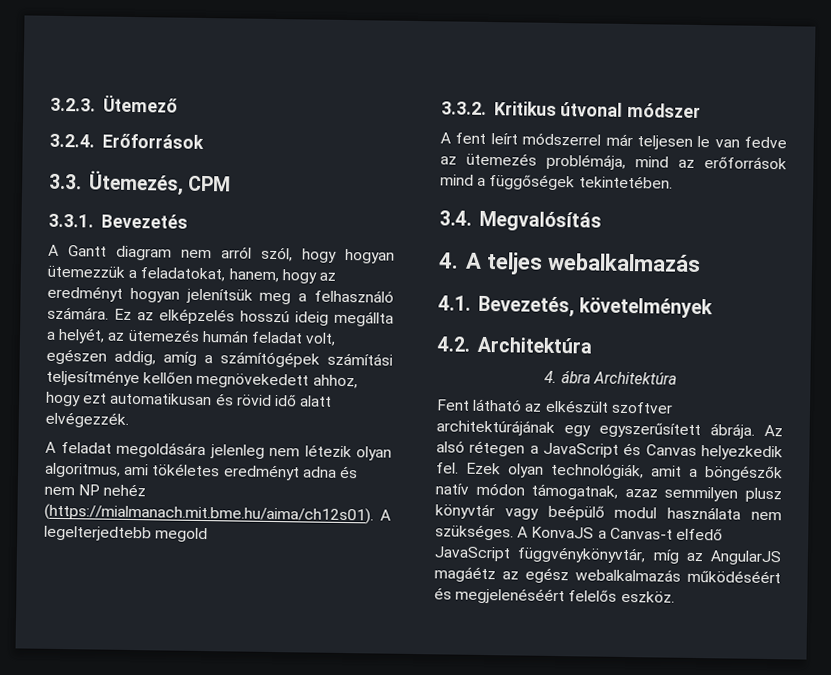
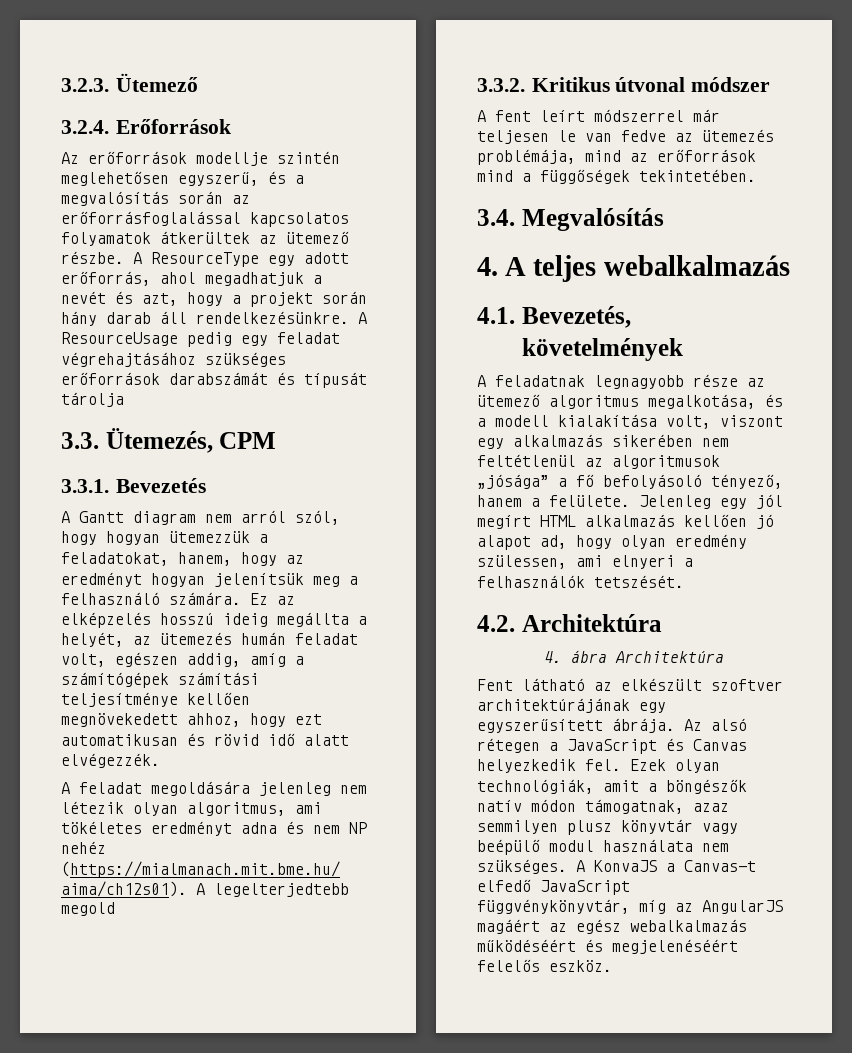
(204, 141) none -> [61,151,340,166] [61,171,304,186] [61,191,250,206] [61,211,349,227] [61,231,349,246] [61,251,349,267] [61,271,322,286] [61,291,367,307] [61,311,367,326] [61,332,340,347] [61,352,286,367] [61,372,367,388] [61,392,124,407] // Az erőforrások modellje szintén meglehetősen egyszerű, és a megvalósítás során az erőforrásfoglalással kapcsolatos folyamatok átkerültek az ütemező részbe. A ResourceType egy adott erőforrás, ahol megadhatjuk a nevét és azt, hogy a projekt során hány darab áll rendelkezésünkre. A ResourceUsage pedig egy feladat végrehajtásához szükséges erőforrások darabszámát és típusát tárolja
(714, 308) none -> [477,374,765,389] [477,394,783,409] [477,414,783,429] [477,434,729,449] [477,454,720,469] [477,474,783,489] [477,494,783,509] [477,514,774,529] [477,534,747,550] [477,555,693,569] [477,575,684,588] // A feladatnak legnagyobb része az ütemező algoritmus megalkotása, és a modell kialakítása volt, viszont egy alkalmazás sikerében nem feltétlenül az algoritmusok „jósága” a fő befolyásoló tényező, hanem a felülete. Jelenleg egy jól megírt HTML alkalmazás kellően jó alapot ad, hogy olyan eredmény szülessen, ami elnyeri a felhasználók tetszését.
[434,566,496,583] magáétz -> [477,919,540,934] magáért

